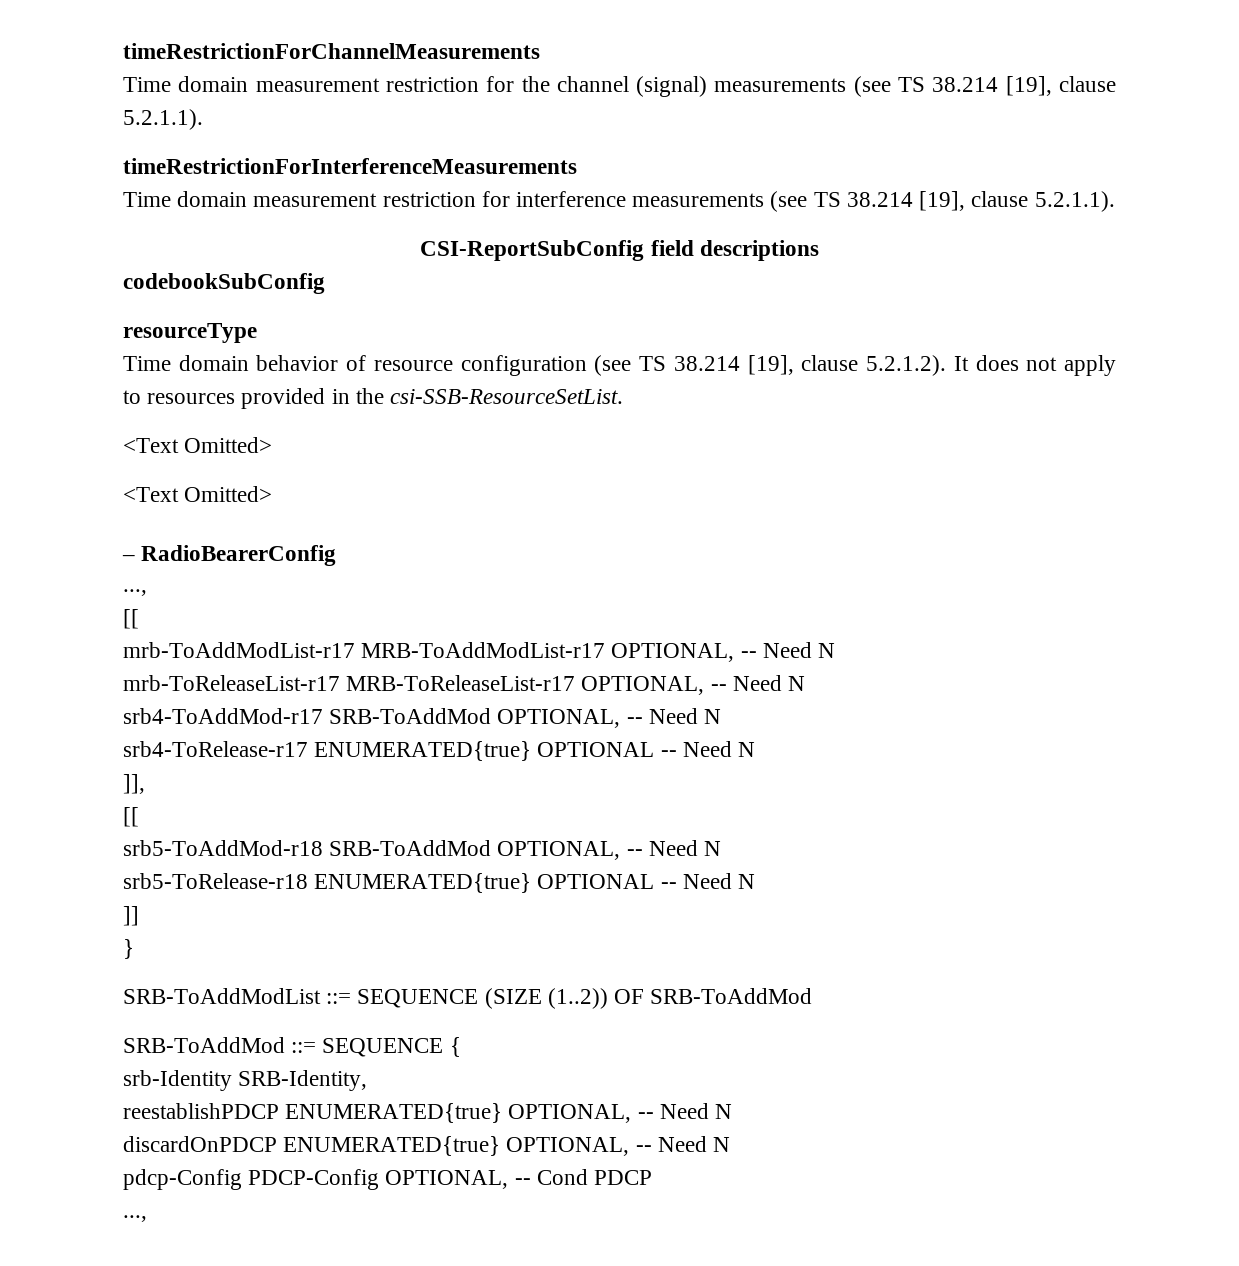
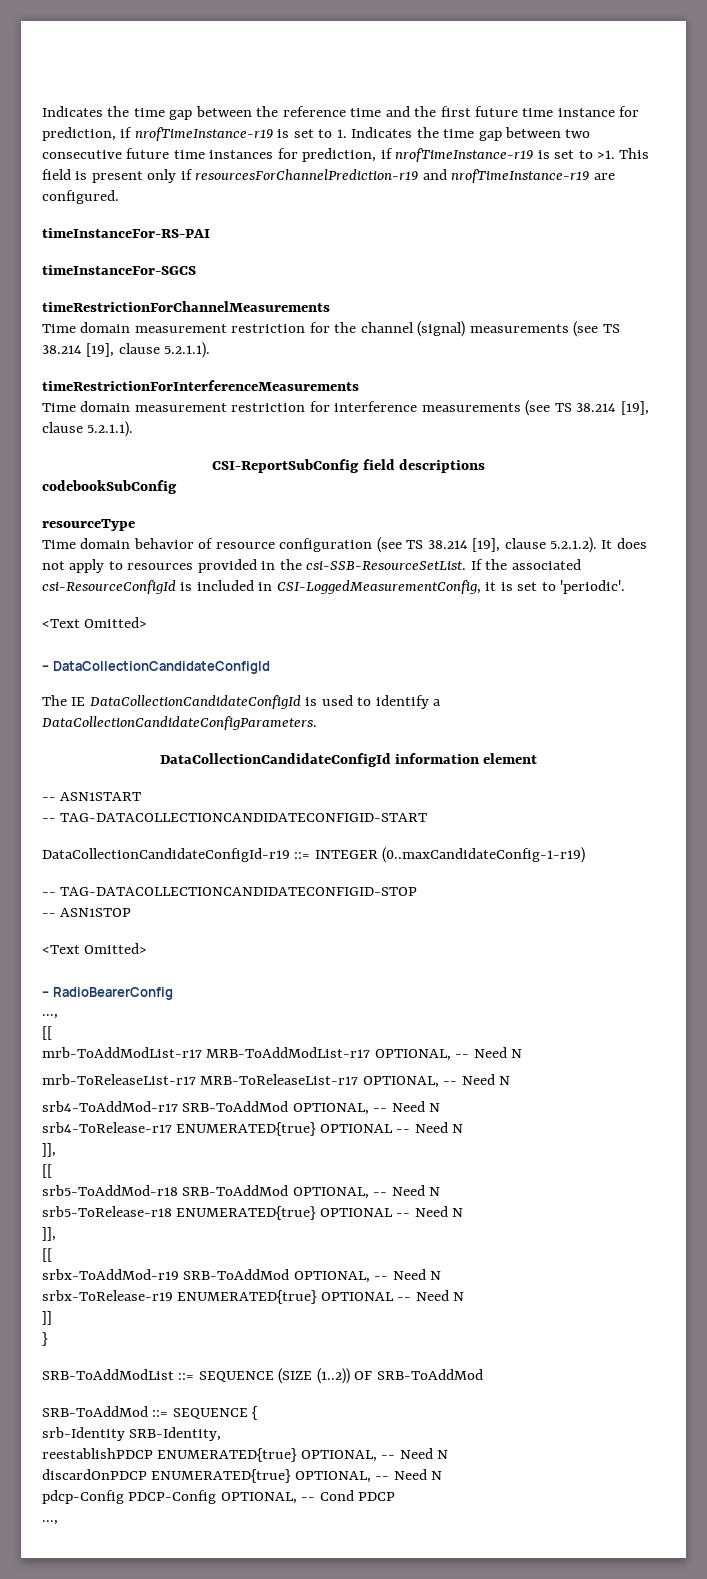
(123, 51) none -> [42,106,640,120] [42,127,591,141] [42,148,650,162] [42,169,615,183] [42,190,119,204] [42,228,210,238] [42,265,196,275] Indicates the time gap between the reference time and the first future time instance for prediction, if nrofTimeInstance-r19 is set to 1. Indicates the time gap between two consecutive future time instances for prediction, if nrofTimeInstance-r19 is set to >1. This field is present only if resourcesForChannelPrediction-r19 and nrofTimeInstance-r19 are configured. // timeInstanceFor-RS-PAI // timeInstanceFor-SGCS //
[123,437,273,453] // <Text Omitted> -> [470,559,581,570] [42,580,626,594] [42,617,148,628] [42,661,270,674] [42,695,442,709] [42,716,317,730] [159,753,538,767] [42,792,142,801] [42,813,428,822] [42,847,586,863] [42,887,418,896] [42,908,132,917] If the associated csi-ResourceConfigId is included in CSI-LoggedMeasurementConfig, it is set to 'periodic'. // <Text Omitted> // – DataCollectionCandidateConfigId // The IE DataCollectionCandidateConfigId is used to identify a DataCollectionCandidateConfigParameters. // DataCollectionCandidateConfigId information element // -- ASN1START // -- TAG-DATACOLLECTIONCANDIDATECONFIGID-START // DataCollectionCandidateConfigId-r19 ::= INTEGER (0..maxCandidateConfig-1-r19) // -- TAG-DATACOLLECTIONCANDIDATECONFIGID-STOP // -- ASN1STOP
(756, 881) none -> [42,1227,56,1241] [42,1248,52,1262] [42,1269,442,1283] [42,1290,465,1304] // ]], // [[ // srbx-ToAddMod-r19 SRB-ToAddMod OPTIONAL, -- Need N // srbx-ToRelease-r19 ENUMERATED{true} OPTIONAL -- Need N

